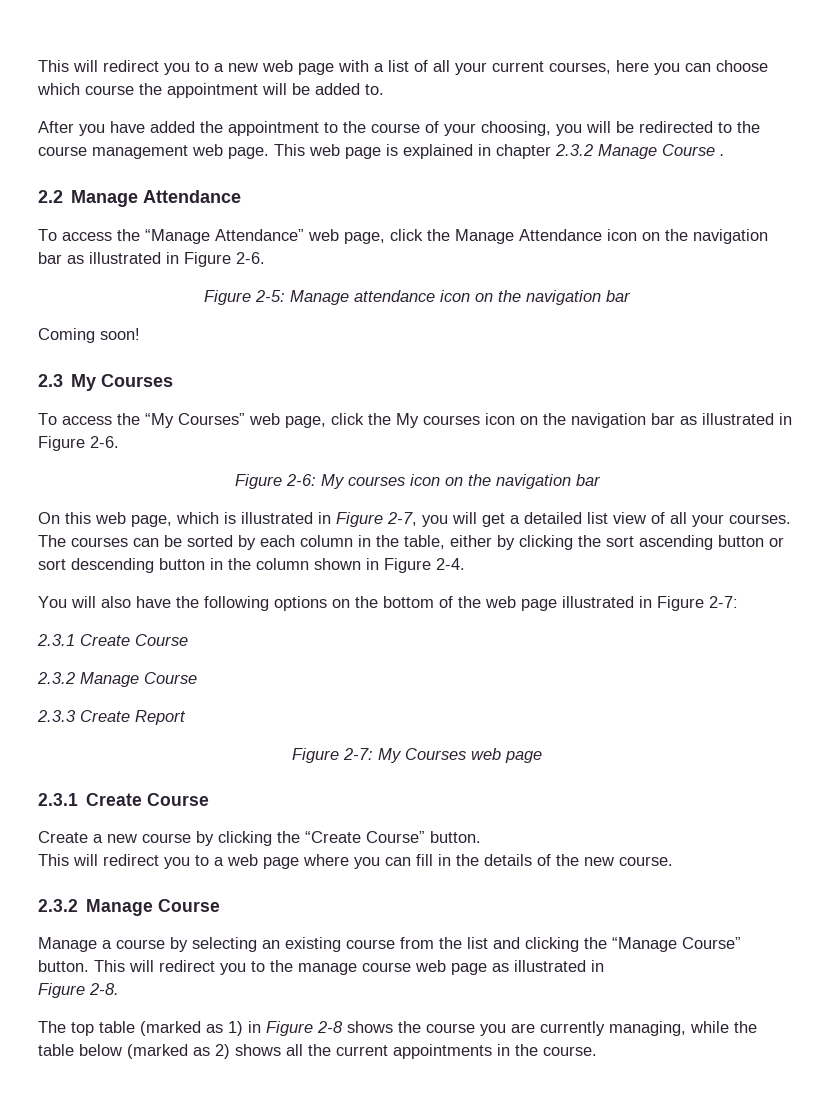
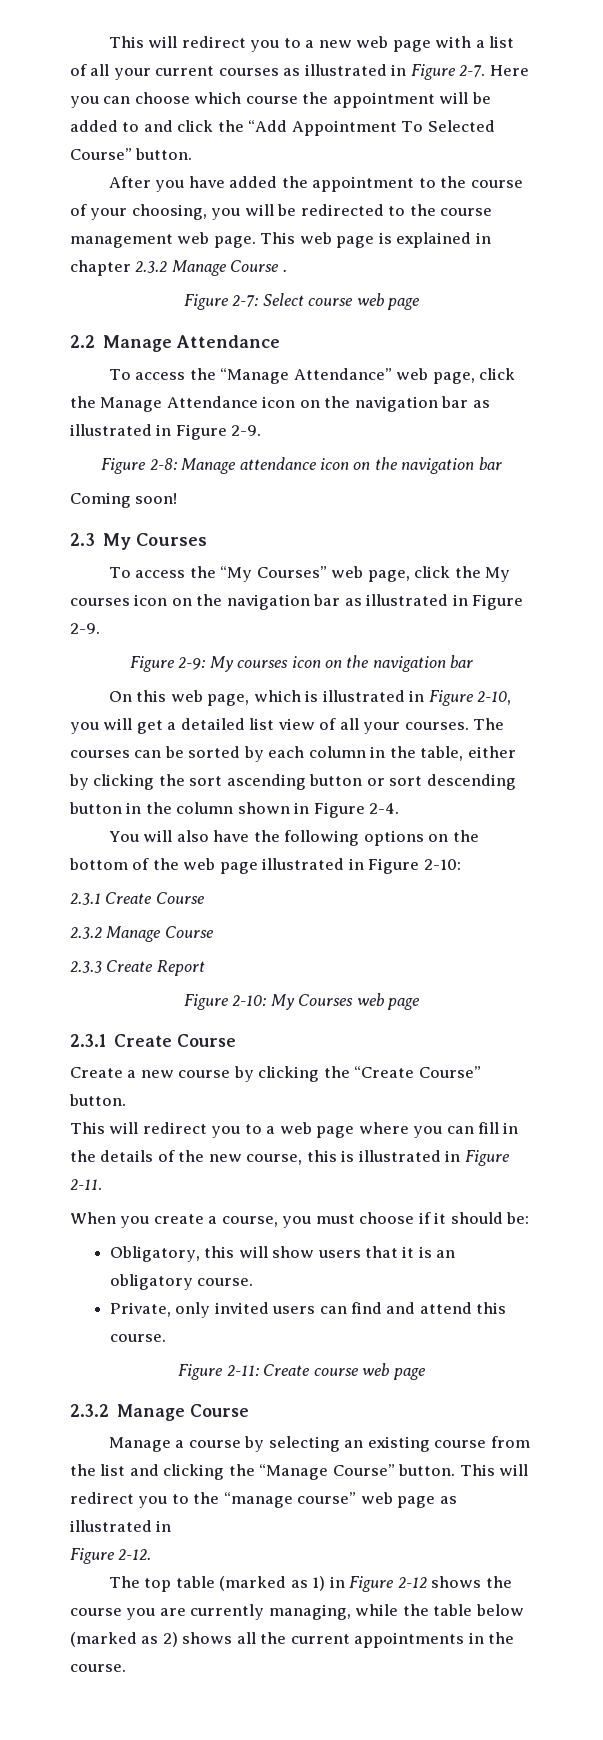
[549,60,649,74] courses, here -> [218,64,529,80] courses as illustrated in Figure 2-7. Here
[365,84,384,95] to. -> [122,120,495,136] [70,148,193,160] to and click the “Add Appointment To Selected Course” button.
(725, 155) none -> [183,293,421,310] // Figure 2-7: Select course web page
[236,252,265,264] [204,290,285,305] 2-6. // Figure 2-5: -> [231,425,262,436] [101,458,177,474] 2-9. // Figure 2-8:
[90,436,119,448] [234,474,316,489] 2-6. // Figure 2-6: -> [70,623,100,634] [129,656,206,672] 2-9. // Figure 2-9:
[387,512,417,526] 2-7, -> [477,691,512,705] 2-10,
[709,596,738,608] 2-7: -> [423,859,461,870] 2-10:
[343,748,373,760] 2-7: -> [232,995,267,1006] 2-10:
[619,856,673,866] course. -> [246,1150,510,1166] [70,1179,102,1190] [70,1212,530,1228] [109,1246,456,1262] [109,1274,254,1290] [109,1302,507,1318] [109,1334,166,1342] [178,1363,426,1380] course, this is illustrated in Figure 2-11. // When you create a course, you must choose if it should be: // Obligatory, this will show users that it is an obligatory course. // Private, only invited users can find and attend this course. // Figure 2-11: Create course web page
[298,962,411,975] manage course -> [223,1492,357,1508] “manage course”
[89,983,119,995] 2-8. -> [118,1549,152,1560] 2-12.
[317,1021,343,1033] 2-8 -> [397,1577,427,1588] 2-12

